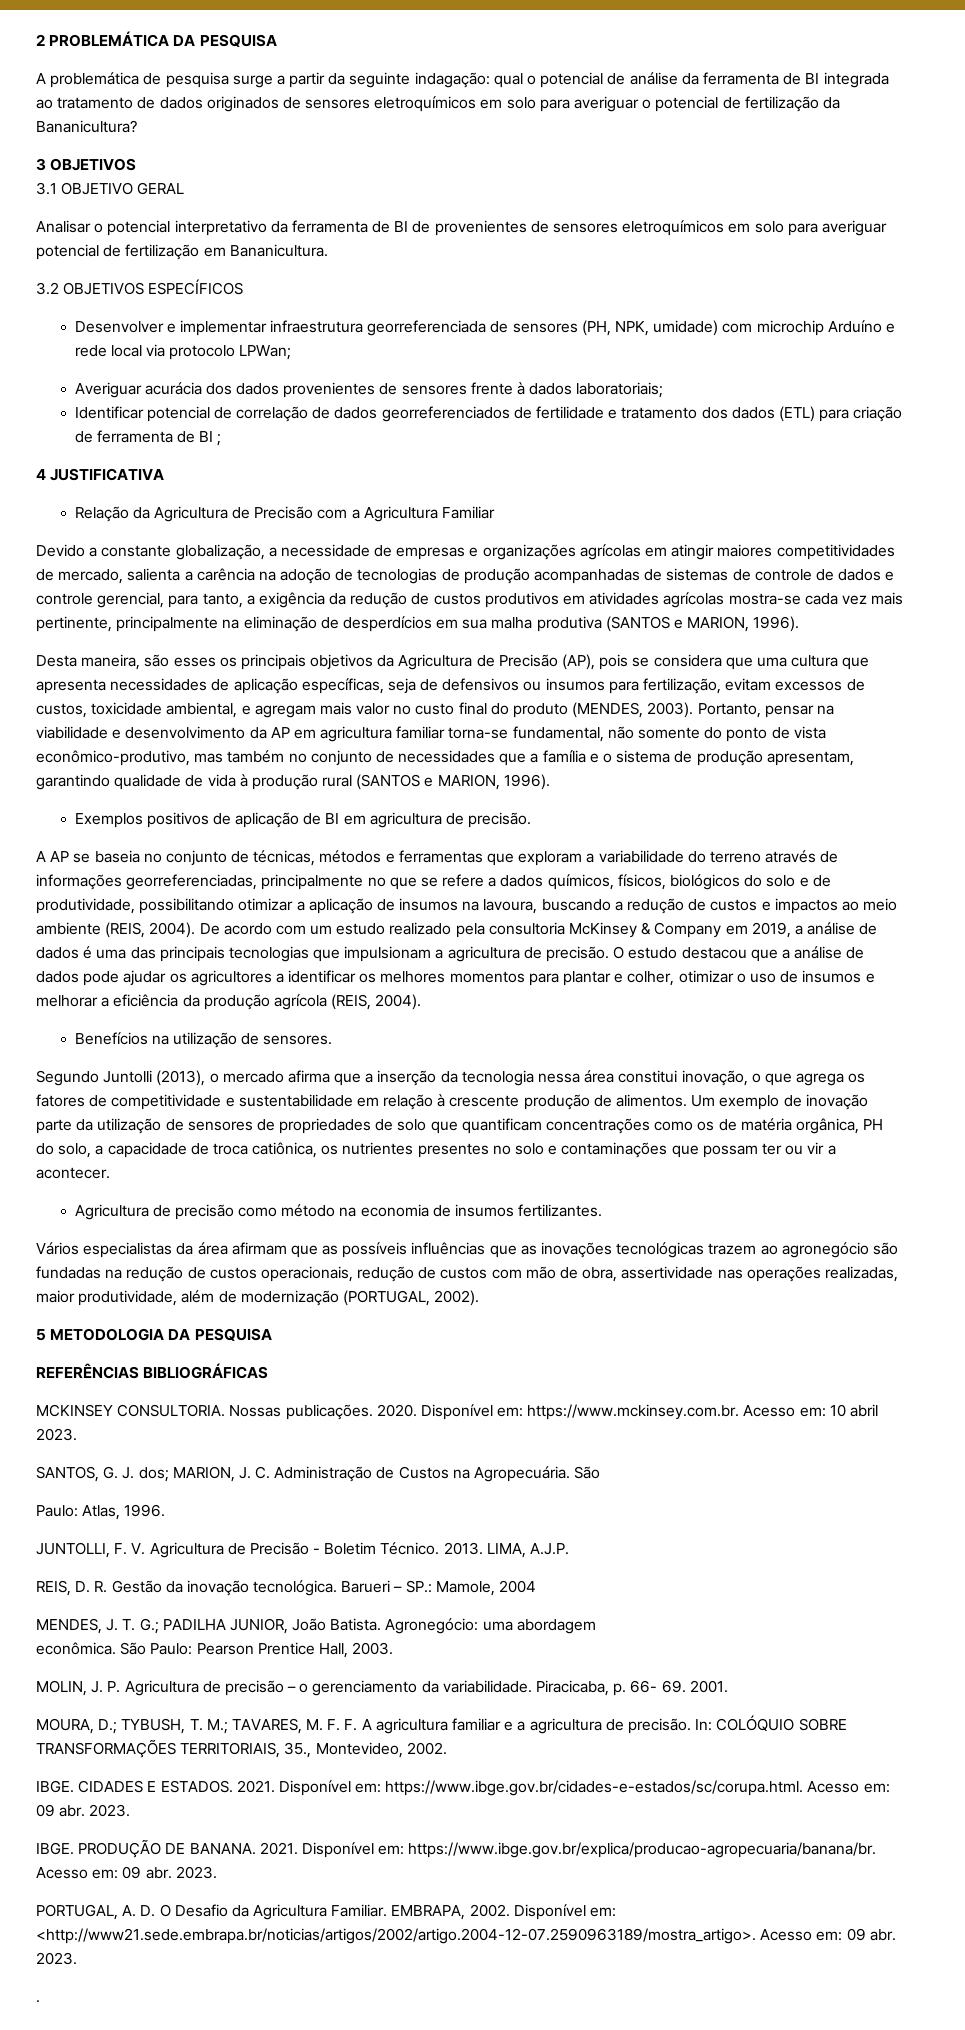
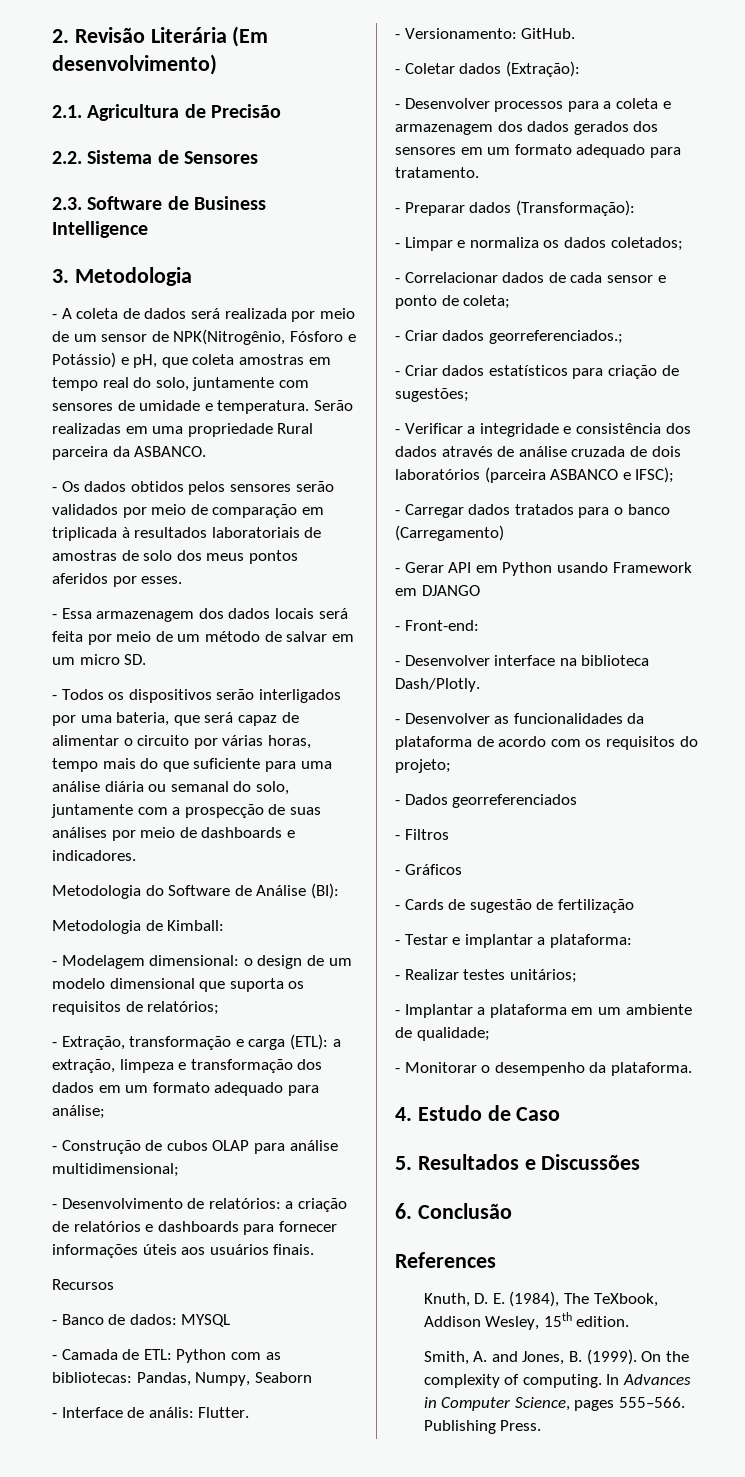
[36,31,277,47] [36,72,889,88] [36,96,840,112] [36,120,137,133] [36,158,137,171] [36,182,185,195] [36,220,887,236] [36,244,328,260] [36,279,244,295] [74,320,895,336] [74,344,292,360] [74,382,664,398] [74,406,903,422] [74,430,222,446] [36,468,165,481] [74,506,495,522] [36,544,895,560] [36,568,895,584] [36,592,904,608] [36,616,800,632] [36,654,870,670] [36,678,865,694] [36,702,834,718] [36,726,826,742] [36,750,854,766] [36,774,550,790] [74,812,532,828] [36,850,839,866] [36,874,831,890] [36,898,898,914] [36,922,878,938] [36,946,865,962] [36,970,875,986] [36,994,422,1010] [74,1032,333,1048] [36,1070,866,1086] [36,1094,868,1110] [36,1118,884,1134] [36,1142,836,1158] [36,1167,110,1179] [74,1204,603,1220] [36,1242,898,1258] [36,1266,898,1282] [36,1290,480,1306] [36,1328,272,1341] [36,1363,269,1379] [36,1404,879,1420] [36,1428,77,1441] [36,1466,601,1482] [36,1504,166,1520] [36,1542,570,1558] [36,1580,537,1596] [36,1618,596,1634] [36,1642,394,1658] [36,1680,728,1696] [36,1715,847,1734] [36,1739,447,1758] [36,1780,890,1796] [36,1804,131,1817] [36,1839,877,1858] [36,1866,217,1879] [36,1904,617,1920] [36,1928,896,1944] [36,1952,77,1965] [36,2000,40,2003] 2 PROBLEMÁTICA DA PESQUISA // A problemática de pesquisa surge a partir da seguinte indagação: qual o potencial de análise da ferramenta de BI integrada ao tratamento de dados originados de sensores eletroquímicos em solo para averiguar o potencial de fertilização da Bananicultura? // 3 OBJETIVOS // 3.1 OBJETIVO GERAL // Analisar o potencial interpretativo da ferramenta de BI de provenientes de sensores eletroquímicos em solo para averiguar potencial de fertilização em Bananicultura. // 3.2 OBJETIVOS ESPECÍFICOS // Desenvolver e implementar infraestrutura georreferenciada de sensores (PH, NPK, umidade) com microchip Arduíno e rede local via protocolo LPWan; // Averiguar acurácia dos dados provenientes de sensores frente à dados laboratoriais; // Identificar potencial de correlação de dados georreferenciados de fertilidade e tratamento dos dados (ETL) para criação de ferramenta de BI ; // 4 JUSTIFICATIVA // Relação da Agricultura de Precisão com a Agricultura Familiar // Devido a constante globalização, a necessidade de empresas e organizações agrícolas em atingir maiores competitividades de mercado, salienta a carência na adoção de tecnologias de produção acompanhadas de sistemas de controle de dados e controle gerencial, para tanto, a exigência da redução de custos produtivos em atividades agrícolas mostra-se cada vez mais pertinente, principalmente na eliminação de desperdícios em sua malha produtiva (SANTOS e MARION, 1996). // Desta maneira, são esses os principais objetivos da Agricultura de Precisão (AP), pois se considera que uma cultura que apresenta necessidades de aplicação específicas, seja de defensivos ou insumos para fertilização, evitam excessos de custos, toxicidade ambiental, e agregam mais valor no custo final do produto (MENDES, 2003). Portanto, pensar na viabilidade e desenvolvimento da AP em agricultura familiar torna-se fundamental, não somente do ponto de vista econômico-produtivo, mas também no conjunto de necessidades que a família e o sistema de produção apresentam, garantindo qualidade de vida à produção rural (SANTOS e MARION, 1996). // Exemplos positivos de aplicação de BI em agricultura de precisão. // A AP se baseia no conjunto de técnicas, métodos e ferramentas que exploram a variabilidade do terreno através de informações georreferenciadas, principalmente no que se refere a dados químicos, físicos, biológicos do solo e de produtividade, possibilitando otimizar a aplicação de insumos na lavoura, buscando a redução de custos e impactos ao meio ambiente (REIS, 2004). De acordo com um estudo realizado pela consultoria McKinsey & Company em 2019, a análise de dados é uma das principais tecnologias que impulsionam a agricultura de precisão. O estudo destacou que a análise de dados pode ajudar os agricultores a identificar os melhores momentos para plantar e colher, otimizar o uso de insumos e melhorar a eficiência da produção agrícola (REIS, 2004). // Benefícios na utilização de sensores. // Segundo Juntolli (2013), o mercado afirma que a inserção da tecnologia nessa área constitui inovação, o que agrega os fatores de competitividade e sustentabilidade em relação à crescente produção de alimentos. Um exemplo de inovação parte da utilização de sensores de propriedades de solo que quantificam concentrações como os de matéria orgânica, PH do solo, a capacidade de troca catiônica, os nutrientes presentes no solo e contaminações que possam ter ou vir a acontecer. // Agricultura de precisão como método na economia de insumos fertilizantes. // Vários especialistas da área afirmam que as possíveis influências que as inovações tecnológicas trazem ao agronegócio são fundadas na redução de custos operacionais, redução de custos com mão de obra, assertividade nas operações realizadas, maior produtividade, além de modernização (PORTUGAL, 2002). // 5 METODOLOGIA DA PESQUISA // REFERÊNCIAS BIBLIOGRÁFICAS // MCKINSEY CONSULTORIA. Nossas publicações. 2020. Disponível em: https://www.mckinsey.com.br. Acesso em: 10 abril 2023. // SANTOS, G. J. dos; MARION, J. C. Administração de Custos na Agropecuária. São // Paulo: Atlas, 1996. // JUNTOLLI, F. V. Agricultura de Precisão - Boletim Técnico. 2013. LIMA, A.J.P. // REIS, D. R. Gestão da inovação tecnológica. Barueri – SP.: Mamole, 2004 // MENDES, J. T. G.; PADILHA JUNIOR, João Batista. Agronegócio: uma abordagem // econômica. São Paulo: Pearson Prentice Hall, 2003. // MOLIN, J. P. Agricultura de precisão – o gerenciamento da variabilidade. Piracicaba, p. 66- 69. 2001. // MOURA, D.; TYBUSH, T. M.; TAVARES, M. F. F. A agricultura familiar e a agricultura de precisão. In: COLÓQUIO SOBRE TRANSFORMAÇÕES TERRITORIAIS, 35., Montevideo, 2002. // IBGE. CIDADES E ESTADOS. 2021. Disponível em: https://www.ibge.gov.br/cidades-e-estados/sc/corupa.html. Acesso em: 09 abr. 2023. // IBGE. PRODUÇÃO DE BANANA. 2021. Disponível em: https://www.ibge.gov.br/explica/producao-agropecuaria/banana/br. Acesso em: 09 abr. 2023. // PORTUGAL, A. D. O Desafio da Agricultura Familiar. EMBRAPA, 2002. Disponível em: <http://www21.sede.embrapa.br/noticias/artigos/2002/artigo.2004-12-07.2590963189/mostra_artigo>. Acesso em: 09 abr. 2023. // . -> [52,26,269,47] [52,54,217,75] [52,104,282,121] [52,150,259,164] [52,196,267,210] [52,221,148,238] [52,267,192,286] [52,308,355,322] [52,329,356,345] [52,352,331,368] [52,377,309,391] [52,400,353,414] [52,423,314,437] [52,446,207,460] [52,481,334,495] [52,504,324,518] [52,527,322,541] [52,550,298,564] [52,573,183,587] [52,608,348,622] [52,631,354,645] [52,654,147,665] [52,689,341,703] [52,712,299,726] [52,735,311,749] [52,758,332,772] [52,781,289,795] [51,804,321,818] [52,827,295,841] [52,850,136,861] [52,883,339,899] [52,920,225,934] [52,955,352,969] [52,978,305,992] [52,1001,220,1015] [52,1034,341,1050] [52,1059,323,1073] [52,1082,319,1096] [52,1105,105,1119] [52,1140,338,1154] [52,1163,179,1177] [52,1198,347,1212] [52,1221,337,1235] [52,1244,315,1258] [52,1279,114,1290] [52,1314,231,1327] [52,1349,281,1363] [52,1372,312,1386] [52,1407,250,1418] [395,28,576,39] [395,61,580,77] [395,98,671,112] [395,121,659,135] [395,144,681,158] [395,167,479,178] [395,200,635,216] [395,237,683,251] [395,272,666,283] [395,295,511,309] [395,330,623,344] [395,365,679,379] [395,388,469,402] [395,423,691,437] [395,446,681,457] [395,467,675,483] [395,504,670,518] [395,525,504,541] [395,562,692,576] [395,585,480,596] [395,620,479,631] [395,655,650,666] [395,678,480,692] [395,713,645,724] [395,736,698,750] [395,759,451,773] [395,794,578,808] [395,829,449,840] [395,864,462,875] [395,899,634,913] [395,934,632,948] [395,969,577,983] [395,1004,692,1018] [395,1027,490,1041] [395,1062,692,1076] [395,1105,561,1121] [395,1154,641,1170] [395,1203,512,1219] [395,1252,496,1268] [423,1291,658,1307] [423,1312,630,1330] [423,1349,689,1365] [423,1374,691,1388] [423,1397,685,1411] [423,1420,542,1434] 2. Revisão Literária (Em desenvolvimento) // 2.1. Agricultura de Precisão // 2.2. Sistema de Sensores // 2.3. Software de Business Intelligence // 3. Metodologia // - A coleta de dados será realizada por meio de um sensor de NPK(Nitrogênio, Fósforo e Potássio) e pH, que coleta amostras em tempo real do solo, juntamente com sensores de umidade e temperatura. Serão realizadas em uma propriedade Rural parceira da ASBANCO. // - Os dados obtidos pelos sensores serão validados por meio de comparação em triplicada à resultados laboratoriais de amostras de solo dos meus pontos aferidos por esses. // - Essa armazenagem dos dados locais será feita por meio de um método de salvar em um micro SD. // - Todos os dispositivos serão interligados por uma bateria, que será capaz de alimentar o circuito por várias horas, tempo mais do que suficiente para uma análise diária ou semanal do solo, juntamente com a prospecção de suas análises por meio de dashboards e indicadores. // Metodologia do Software de Análise (BI): // Metodologia de Kimball: // - Modelagem dimensional: o design de um modelo dimensional que suporta os requisitos de relatórios; // - Extração, transformação e carga (ETL): a extração, limpeza e transformação dos dados em um formato adequado para análise; // - Construção de cubos OLAP para análise multidimensional; // - Desenvolvimento de relatórios: a criação de relatórios e dashboards para fornecer informações úteis aos usuários finais. // Recursos // - Banco de dados: MYSQL // - Camada de ETL: Python com as bibliotecas: Pandas, Numpy, Seaborn // - Interface de anális: Flutter. // - Versionamento: GitHub. // - Coletar dados (Extração): // - Desenvolver processos para a coleta e armazenagem dos dados gerados dos sensores em um formato adequado para tratamento. // - Preparar dados (Transformação): // - Limpar e normaliza os dados coletados; // - Correlacionar dados de cada sensor e ponto de coleta; // - Criar dados georreferenciados.; // - Criar dados estatísticos para criação de sugestões; // - Verificar a integridade e consistência dos dados através de análise cruzada de dois laboratórios (parceira ASBANCO e IFSC); // - Carregar dados tratados para o banco (Carregamento) // - Gerar API em Python usando Framework em DJANGO // - Front-end: // - Desenvolver interface na biblioteca Dash/Plotly. // - Desenvolver as funcionalidades da plataforma de acordo com os requisitos do projeto; // - Dados georreferenciados // - Filtros // - Gráficos // - Cards de sugestão de fertilização // - Testar e implantar a plataforma: // - Realizar testes unitários; // - Implantar a plataforma em um ambiente de qualidade; // - Monitorar o desempenho da plataforma. // 4. Estudo de Caso // 5. Resultados e Discussões // 6. Conclusão // References // Knuth, D. E. (1984), The TeXbook, Addison Wesley, 15th edition. // Smith, A. and Jones, B. (1999). On the complexity of computing. In Advances in Computer Science, pages 555–566. Publishing Press.

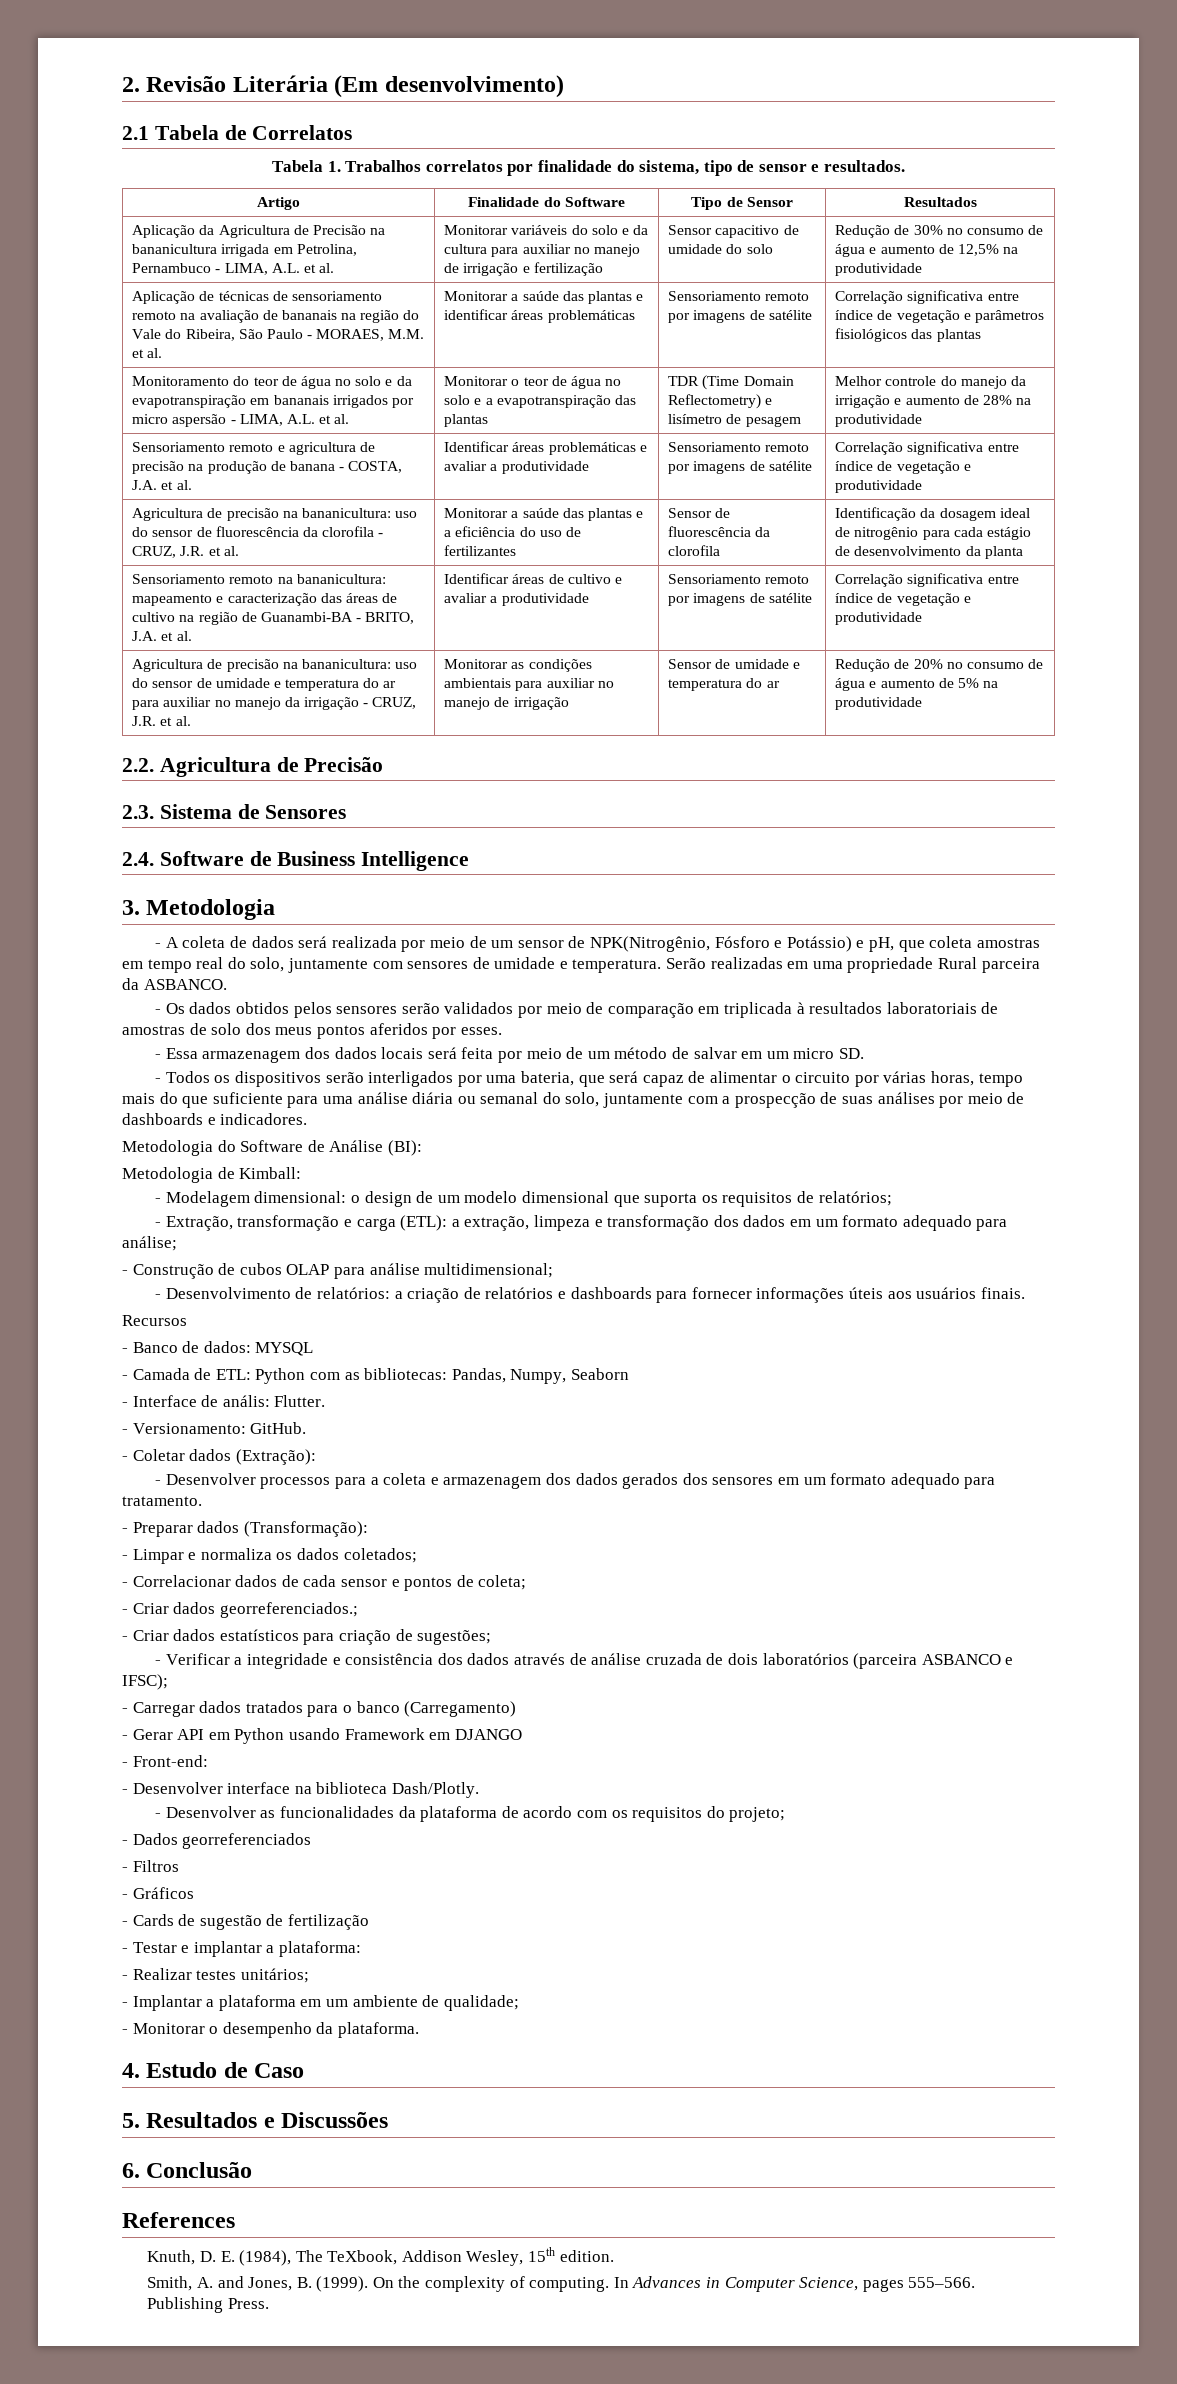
[52,105,82,118] 2.1. -> [122,125,353,140] [271,160,906,176] [257,197,300,210] [468,197,625,207] [691,197,793,210] [903,197,977,207] [132,225,386,238] [132,244,357,257] [132,263,335,275] [444,225,649,235] [444,244,640,257] [444,262,603,276] [668,225,799,238] [668,244,773,254] [835,225,1044,238] [835,244,1019,257] [835,263,923,276] [132,291,382,304] [132,310,420,323] [132,329,425,341] [132,348,163,358] [444,291,644,304] [444,309,635,323] [668,291,810,301] [668,310,812,323] [835,290,1019,304] [835,310,1044,323] [835,328,981,342] [132,376,412,389] [132,395,414,408] [132,414,350,427] [444,376,622,389] [444,395,636,408] [444,414,489,427] [668,375,794,390] [668,394,773,409] [668,414,801,427] [835,376,1026,389] [835,395,1032,408] [835,414,923,427] [132,442,375,455] [132,461,403,474] [132,480,192,490] [444,441,647,455] [444,461,589,474] [668,442,810,452] [668,461,812,474] [835,441,1019,455] [835,461,971,474] [835,480,923,493] [132,508,418,521] [132,526,384,537] [132,546,239,558] [444,508,644,521] [444,526,581,537] [444,545,517,556] [668,508,731,518] [668,526,771,537] [668,545,721,556] [835,507,1030,521] [835,527,1031,540] [835,546,1023,559] [132,574,386,584] [132,593,398,606] [132,612,415,625] [132,631,192,641] [444,573,622,584] [444,593,589,606] [668,574,810,584] [668,593,812,606] [835,573,1019,587] [835,593,971,606] [835,612,923,625] [132,659,418,672] [132,678,397,691] [132,697,417,710] [132,716,191,726] [444,659,592,672] [444,678,614,691] [444,697,569,710] [668,659,800,669] [668,678,780,691] [835,659,1044,672] [835,678,999,691] [835,697,923,710] [122,758,154,772] 2.1 Tabela de Correlatos // Tabela 1. Trabalhos correlatos por finalidade do sistema, tipo de sensor e resultados. // Artigo | Finalidade do Software | Tipo de Sensor | Resultados // Aplicação da Agricultura de Precisão na bananicultura irrigada em Petrolina, Pernambuco - LIMA, A.L. et al. | Monitorar variáveis do solo e da cultura para auxiliar no manejo de irrigação e fertilização | Sensor capacitivo de umidade do solo | Redução de 30% no consumo de água e aumento de 12,5% na produtividade // Aplicação de técnicas de sensoriamento remoto na avaliação de bananais na região do Vale do Ribeira, São Paulo - MORAES, M.M. et al. | Monitorar a saúde das plantas e identificar áreas problemáticas | Sensoriamento remoto por imagens de satélite | Correlação significativa entre índice de vegetação e parâmetros fisiológicos das plantas // Monitoramento do teor de água no solo e da evapotranspiração em bananais irrigados por micro aspersão - LIMA, A.L. et al. | Monitorar o teor de água no solo e a evapotranspiração das plantas | TDR (Time Domain Reflectometry) e lisímetro de pesagem | Melhor controle do manejo da irrigação e aumento de 28% na produtividade // Sensoriamento remoto e agricultura de precisão na produção de banana - COSTA, J.A. et al. | Identificar áreas problemáticas e avaliar a produtividade | Sensoriamento remoto por imagens de satélite | Correlação significativa entre índice de vegetação e produtividade // Agricultura de precisão na bananicultura: uso do sensor de fluorescência da clorofila - CRUZ, J.R. et al. | Monitorar a saúde das plantas e a eficiência do uso de fertilizantes | Sensor de fluorescência da clorofila | Identificação da dosagem ideal de nitrogênio para cada estágio de desenvolvimento da planta // Sensoriamento remoto na bananicultura: mapeamento e caracterização das áreas de cultivo na região de Guanambi-BA - BRITO, J.A. et al. | Identificar áreas de cultivo e avaliar a produtividade | Sensoriamento remoto por imagens de satélite | Correlação significativa entre índice de vegetação e produtividade // Agricultura de precisão na bananicultura: uso do sensor de umidade e temperatura do ar para auxiliar no manejo da irrigação - CRUZ, J.R. et al. | Monitorar as condições ambientais para auxiliar no manejo de irrigação | Sensor de umidade e temperatura do ar | Redução de 20% no consumo de água e aumento de 5% na produtividade // 2.2.
[52,151,82,164] 2.2. -> [122,805,154,819] 2.3.
[52,197,82,210] 2.3. -> [122,852,154,866] 2.4.
[395,295,437,309] ponto -> [404,1577,453,1591] pontos

